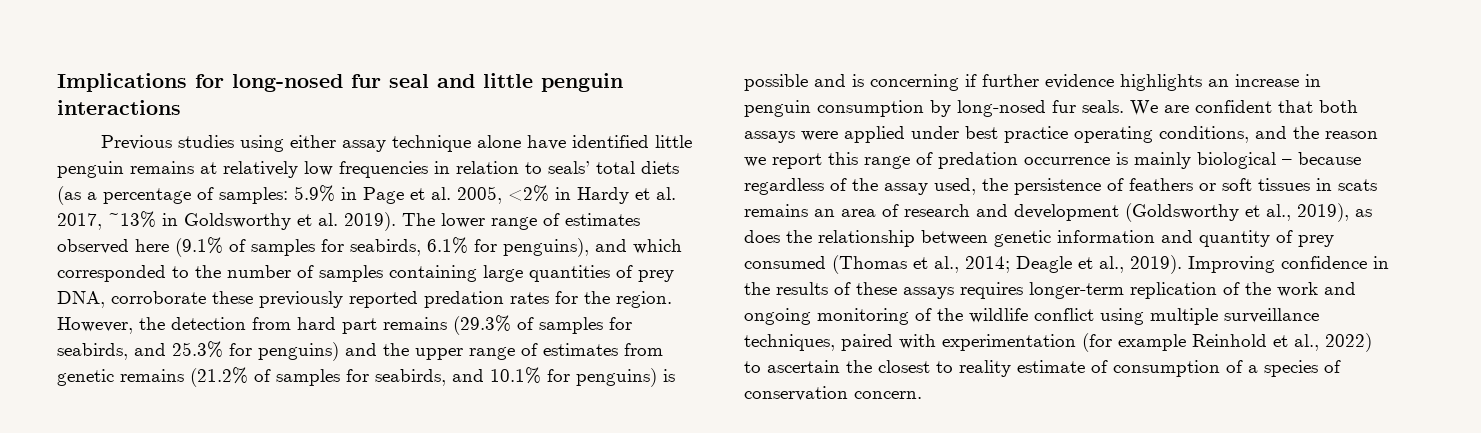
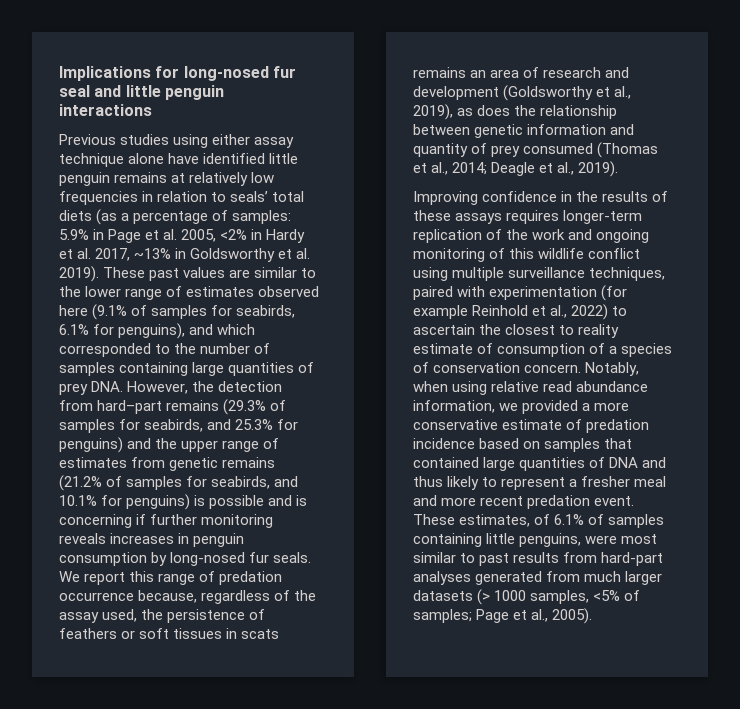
[402,213,435,226] The -> [103,267,317,281] [59,286,81,297] These past values are similar to the
[57,291,672,308] DNA, corroborate these previously reported predation rates for the region. -> [91,381,124,392] DNA.
[297,317,377,334] hard part -> [97,400,163,414] hard–part
[1045,74,1299,91] evidence highlights an increase -> [201,514,274,528] [59,533,175,544] monitoring reveals increases
[1164,100,1358,113] [744,126,1378,143] [744,157,766,167] are confident that both assays were applied under best practice operating conditions, and the reason we -> (80, 576) none
[1116,152,1361,169] is mainly biological – because -> [138,590,198,603] because,
(1182, 264) none -> (619, 169) //
[937,308,963,321] the -> [509,248,535,259] this
(922, 395) none -> [585,362,640,376] [413,381,649,395] [413,400,630,414] [413,419,650,433] [413,438,633,452] [413,457,667,471] [413,476,667,490] [413,495,635,509] [413,514,665,528] [413,533,658,547] [413,552,664,566] [413,571,663,585] [413,589,641,605] [413,608,593,624] Notably, when using relative read abundance information, we provided a more conservative estimate of predation incidence based on samples that contained large quantities of DNA and thus likely to represent a fresher meal and more recent predation event. These estimates, of 6.1% of samples containing little penguins, were most similar to past results from hard-part analyses generated from much larger datasets (> 1000 samples, <5% of samples; Page et al., 2005).

